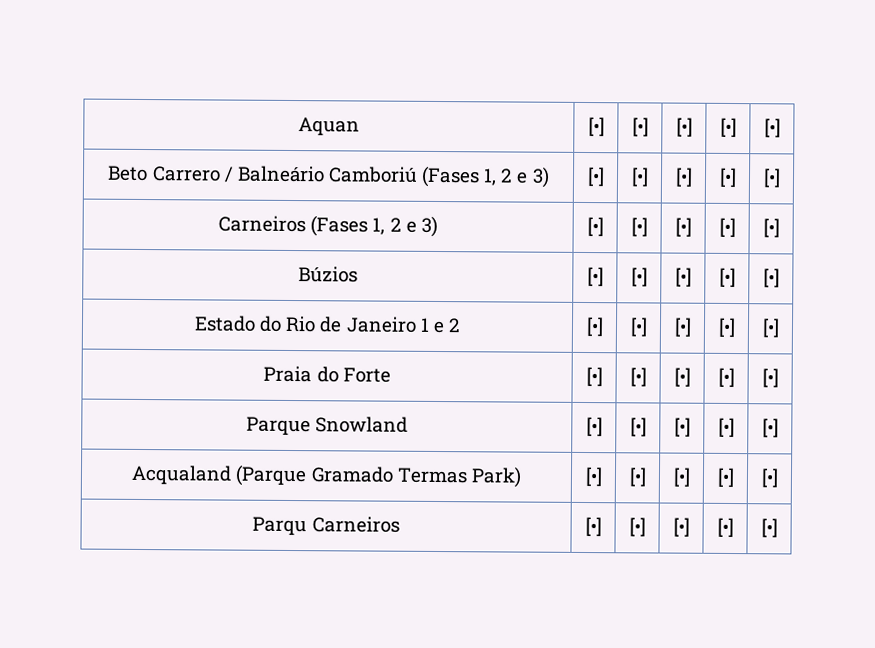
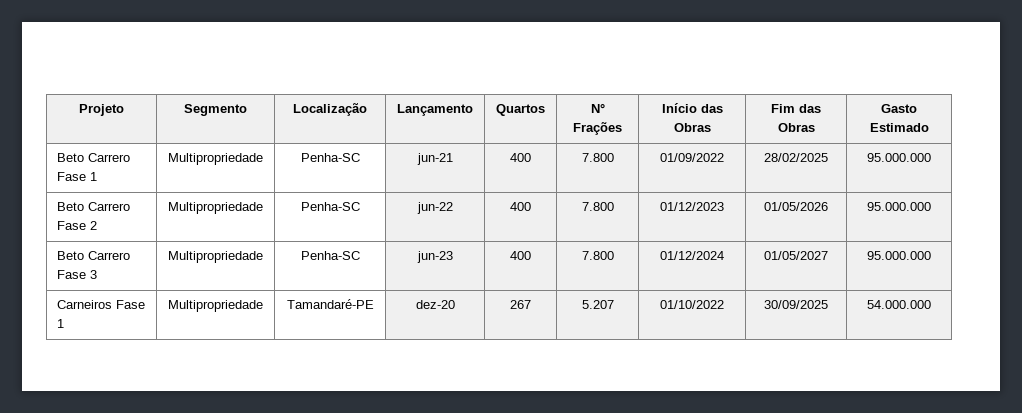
[298,117,360,136] [587,117,605,137] [631,117,649,137] [675,117,693,137] [719,117,737,138] [763,118,781,138] [107,165,550,188] [586,167,605,187] [630,167,649,187] [674,167,693,187] [718,167,737,188] [762,168,781,188] [218,215,438,237] [586,217,604,237] [630,217,648,237] [674,217,692,237] [718,217,736,238] [762,218,780,238] [298,266,358,283] [586,267,604,287] [630,267,648,287] [674,267,692,287] [718,267,736,288] [762,268,780,288] [194,315,461,334] [585,317,604,337] [629,317,648,337] [673,317,692,337] [717,317,736,338] [761,318,780,338] [263,365,391,383] [585,367,603,387] [629,367,647,387] [673,367,691,387] [717,367,735,388] [761,368,779,388] [245,416,409,436] [585,417,603,437] [629,417,647,437] [673,417,691,437] [717,417,735,438] [761,418,779,438] [131,464,522,488] [584,467,603,487] [628,467,647,487] [672,467,691,487] [716,467,735,488] [760,468,779,488] [252,516,400,536] [584,517,602,537] [628,517,646,537] [672,517,690,537] [716,517,734,538] [760,518,778,538] Aquan | [•] | [•] | [•] | [•] | [•] // Beto Carrero / Balneário Camboriú (Fases 1, 2 e 3) | [•] | [•] | [•] | [•] | [•] // Carneiros (Fases 1, 2 e 3) | [•] | [•] | [•] | [•] | [•] // Búzios | [•] | [•] | [•] | [•] | [•] // Estado do Rio de Janeiro 1 e 2 | [•] | [•] | [•] | [•] | [•] // Praia do Forte | [•] | [•] | [•] | [•] | [•] // Parque Snowland | [•] | [•] | [•] | [•] | [•] // Acqualand (Parque Gramado Termas Park) | [•] | [•] | [•] | [•] | [•] // Parqu Carneiros | [•] | [•] | [•] | [•] | [•] -> [79,104,124,116] [184,104,247,116] [293,103,367,116] [397,104,473,116] [496,104,545,116] [590,103,605,113] [573,122,622,135] [661,103,723,113] [673,123,711,132] [771,104,821,113] [777,123,815,132] [881,104,917,113] [869,123,929,132] [57,153,131,162] [57,172,98,181] [168,153,263,165] [300,153,360,162] [416,153,453,165] [510,153,531,162] [581,153,614,162] [660,153,724,162] [764,153,828,162] [867,153,931,162] [57,202,131,211] [57,221,98,230] [168,202,263,214] [300,202,360,211] [416,202,453,214] [510,202,531,211] [581,202,614,211] [660,202,724,211] [764,202,828,211] [867,202,931,211] [57,251,131,260] [57,270,98,279] [168,251,263,263] [300,251,360,260] [416,251,453,263] [510,251,531,260] [581,251,614,260] [660,251,724,260] [764,251,828,260] [867,251,931,260] [57,300,146,309] [57,319,65,328] [168,300,263,312] [286,299,374,309] [415,300,455,309] [510,300,531,309] [581,300,614,309] [660,300,724,309] [764,300,828,309] [867,300,931,309] Projeto | Segmento | Localização | Lançamento | Quartos | N° Frações | Início das Obras | Fim das Obras | Gasto Estimado // Beto Carrero Fase 1 | Multipropriedade | Penha-SC | jun-21 | 400 | 7.800 | 01/09/2022 | 28/02/2025 | 95.000.000 // Beto Carrero Fase 2 | Multipropriedade | Penha-SC | jun-22 | 400 | 7.800 | 01/12/2023 | 01/05/2026 | 95.000.000 // Beto Carrero Fase 3 | Multipropriedade | Penha-SC | jun-23 | 400 | 7.800 | 01/12/2024 | 01/05/2027 | 95.000.000 // Carneiros Fase 1 | Multipropriedade | Tamandaré-PE | dez-20 | 267 | 5.207 | 01/10/2022 | 30/09/2025 | 54.000.000

